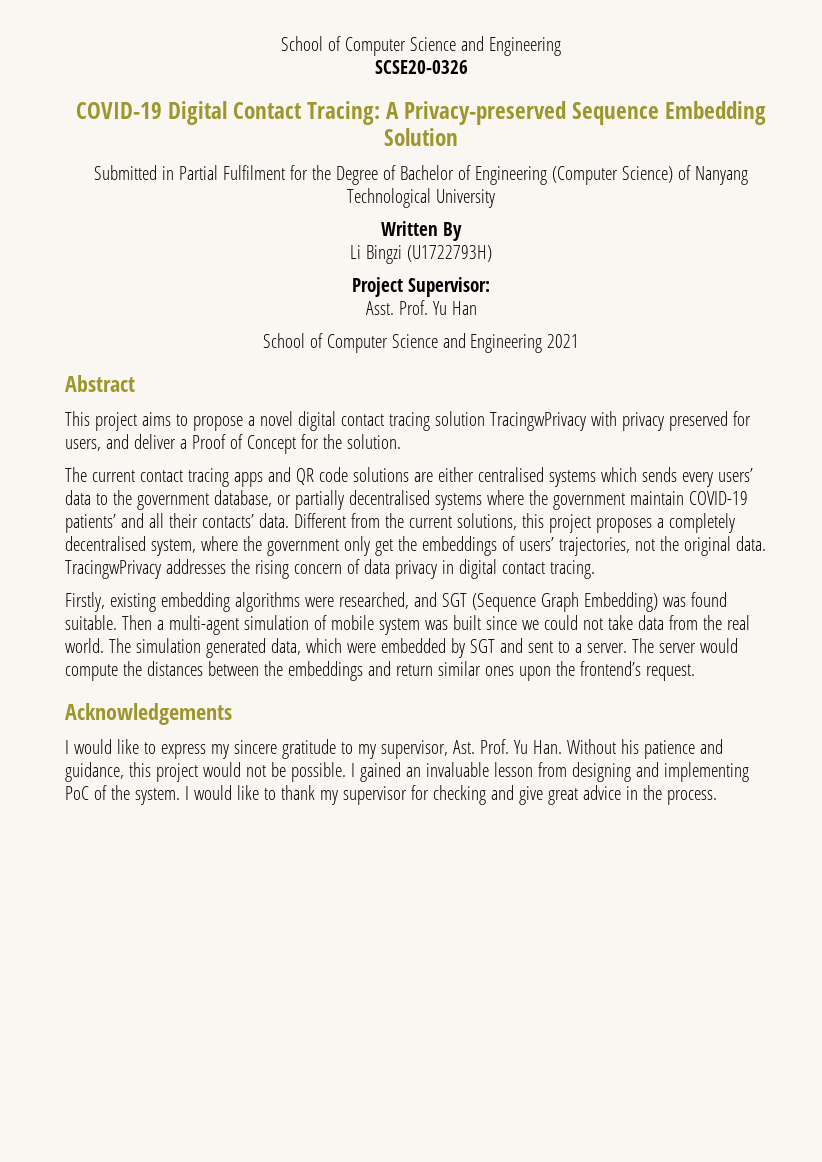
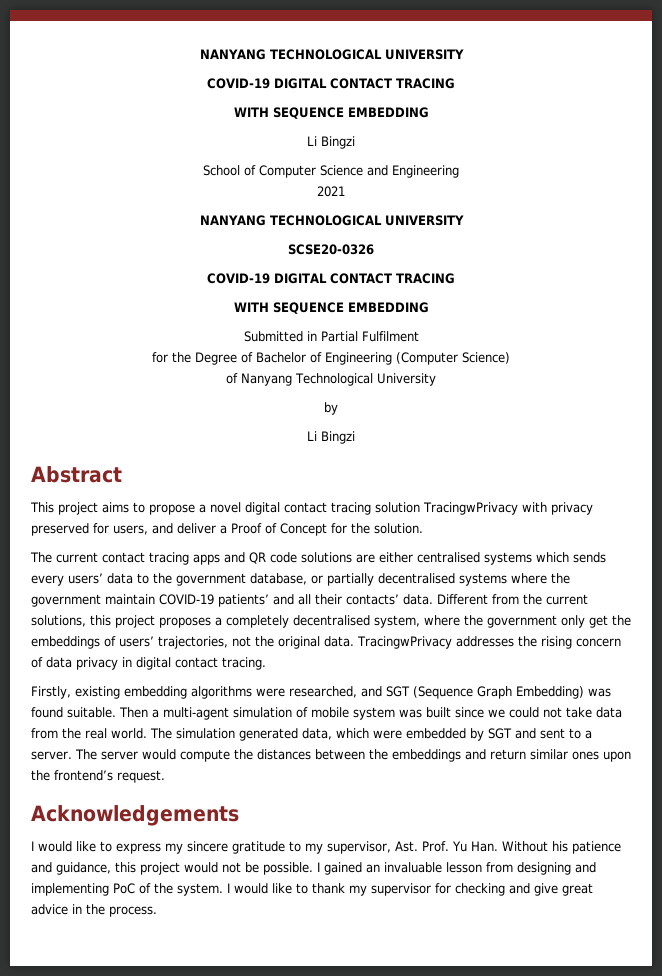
(281, 43) none -> [199,49,464,60] [206,78,456,89] [233,107,429,119] [307,136,355,149] NANYANG TECHNOLOGICAL UNIVERSITY // COVID-19 DIGITAL CONTACT TRACING // WITH SEQUENCE EMBEDDING // Li Bingzi //
[374,60,468,74] [75,101,767,125] [384,128,458,146] SCSE20-0326 // COVID-19 Digital Contact Tracing: A Privacy-preserved Sequence Embedding Solution -> [317,186,345,197] [199,215,464,226] [288,244,374,255] [206,273,456,284] [233,302,429,314] 2021 // NANYANG TECHNOLOGICAL UNIVERSITY // SCSE20-0326 // COVID-19 DIGITAL CONTACT TRACING // WITH SEQUENCE EMBEDDING
(286, 172) none -> (419, 336) //
(673, 174) none -> (510, 358) //
[381,221,462,241] [350,245,492,264] [352,277,490,297] [365,300,477,315] [262,333,580,353] Written By // Li Bingzi (U1722793H) // Project Supervisor: // Asst. Prof. Yu Han // School of Computer Science and Engineering 2021 -> [324,402,338,415] [307,431,355,444] by // Li Bingzi

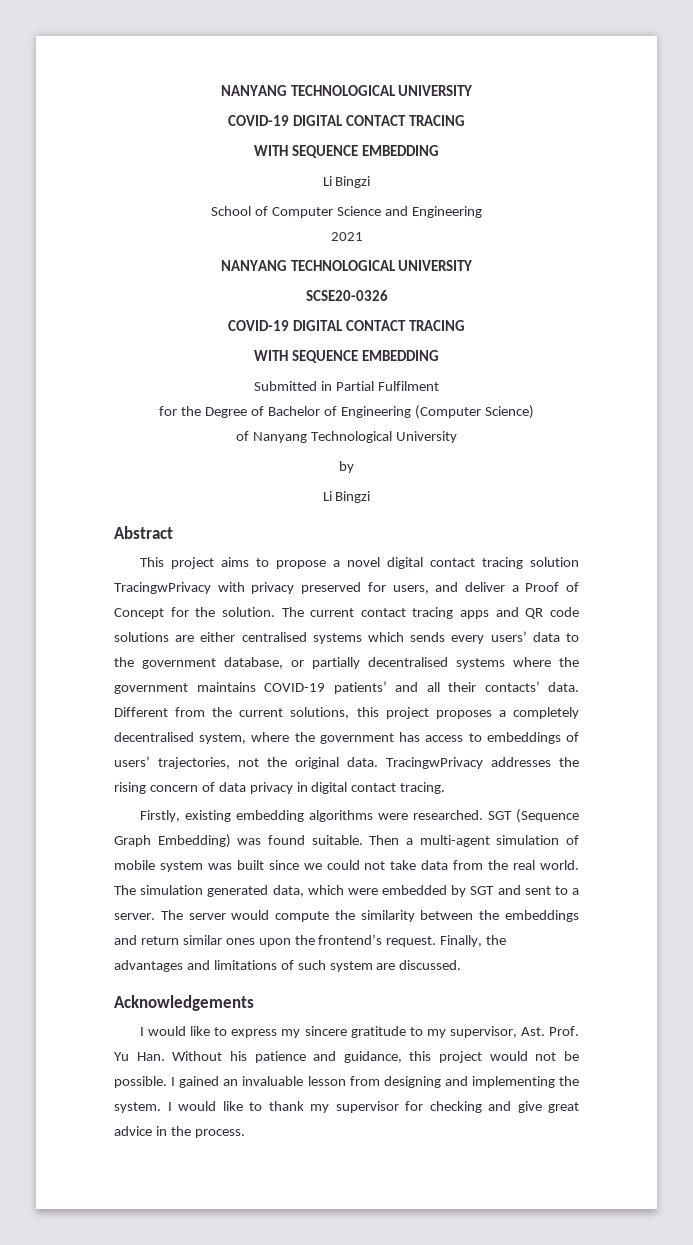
(423, 528) // -> (275, 612) none
[105,594,155,605] maintain -> [196,682,256,692] maintains
[561,615,631,628] only get the -> [399,732,482,742] has access to
[289,686,382,698] researched, and -> [413,810,484,820] researched.
[256,749,311,760] distances -> [360,910,415,922] similarity
(165, 776) none -> [440,935,507,947] [114,960,462,972] Finally, the advantages and limitations of such system are discussed.
[113,883,151,894] PoC of -> (555, 1082) none

